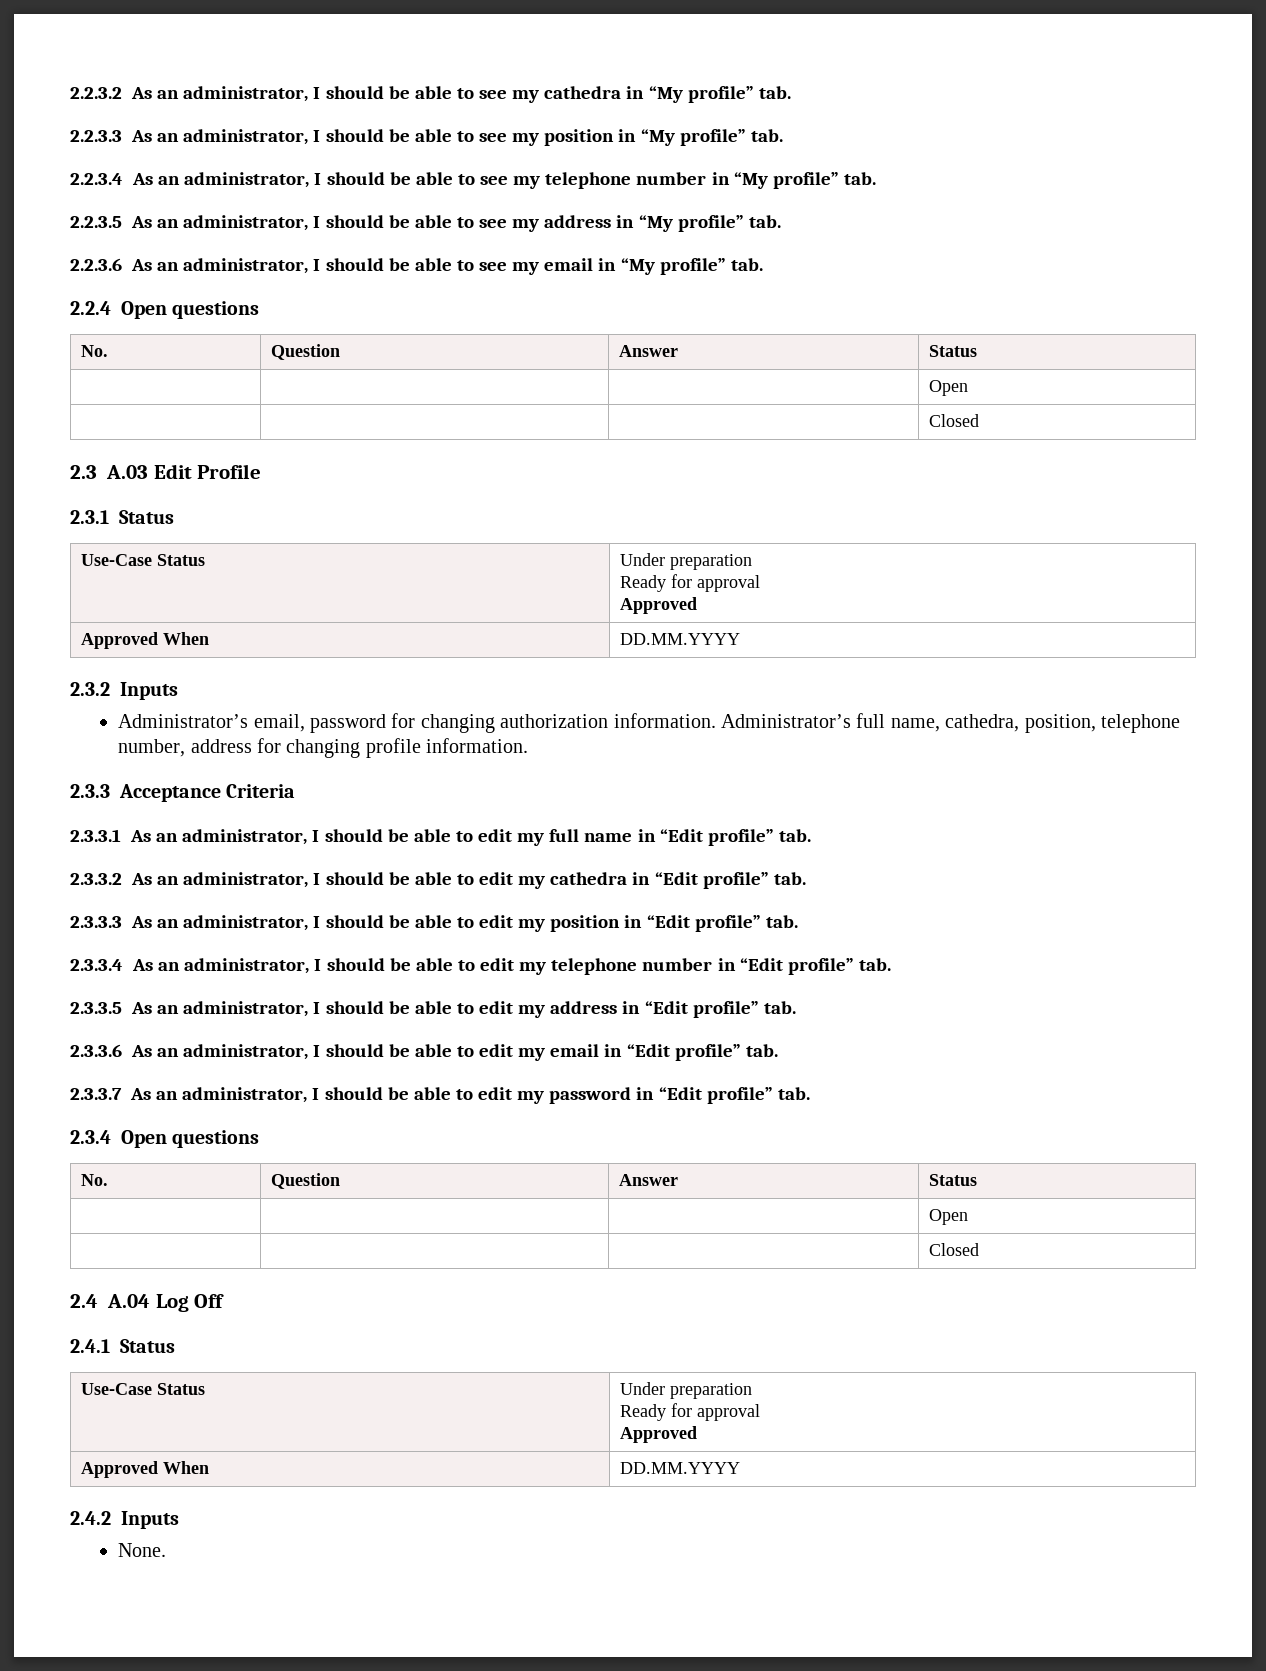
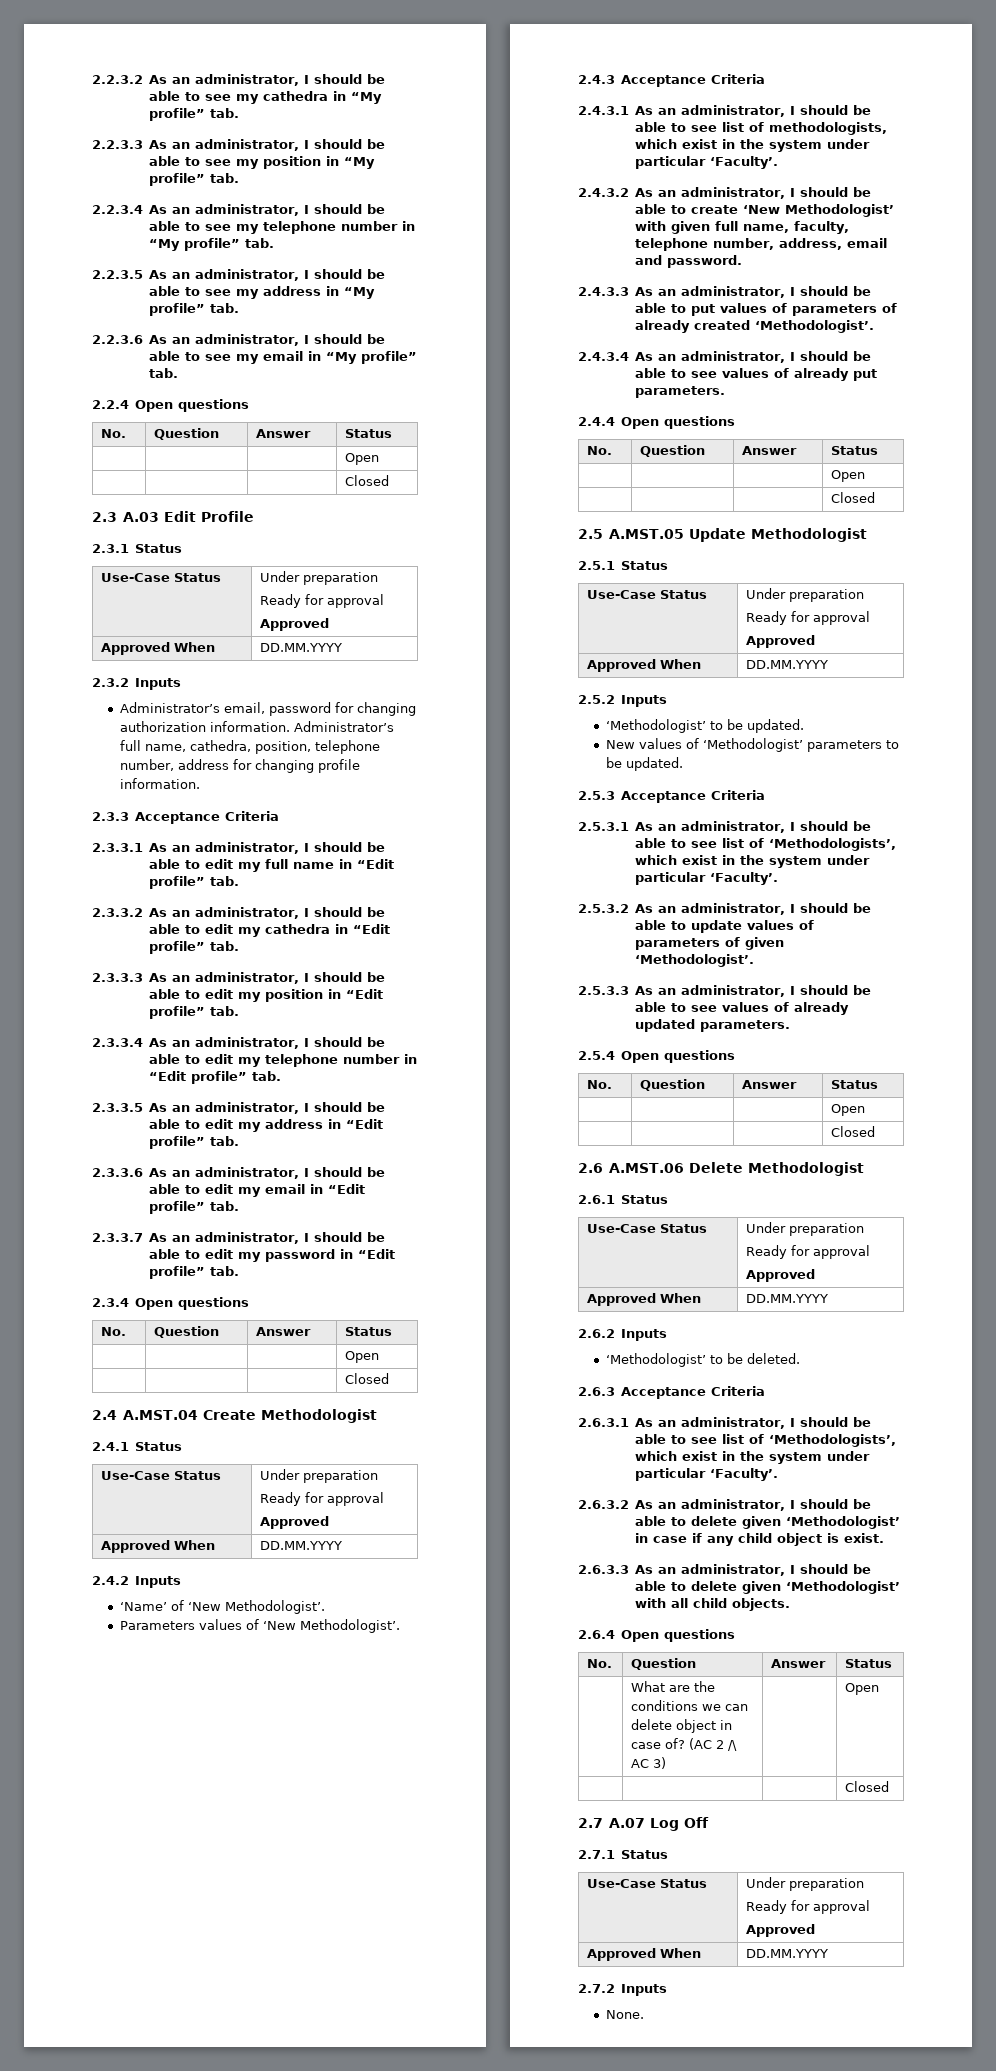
[107,1294,150,1308] A.04 -> [123,1409,378,1423] [92,1442,183,1451] [101,1471,222,1480] [260,1469,379,1483] [260,1492,385,1506] [260,1516,330,1529] [101,1540,216,1553] [260,1541,343,1550] [92,1576,182,1588] [119,1600,325,1614] [119,1619,400,1633] [578,74,766,87] [578,105,872,117] [635,122,888,135] [635,139,871,152] [635,156,779,169] [578,187,872,199] [635,204,895,217] [635,221,850,234] [635,238,888,251] [635,255,743,268] [578,286,872,298] [635,303,898,316] [635,320,875,333] [578,351,872,363] [635,368,878,381] [635,386,726,398] [578,416,736,429] [587,446,613,455] [640,445,706,457] [742,446,798,455] [831,446,879,455] [831,470,866,482] [831,492,876,503] [578,528,868,542] [578,561,669,570] [587,590,708,599] [746,588,865,602] [746,611,871,625] [746,635,816,648] [587,659,702,672] [746,660,829,669] [578,695,668,707] [605,719,804,733] [605,738,899,752] [605,757,683,771] [578,790,766,803] [578,821,872,833] [635,838,897,851] [635,855,871,868] [635,872,779,885] [578,903,872,915] [635,920,815,933] [635,937,785,950] [635,954,755,967] [578,985,872,997] [635,1002,850,1015] [635,1019,791,1032] [578,1050,736,1063] [587,1080,613,1089] [640,1079,706,1091] [742,1080,798,1089] [831,1080,879,1089] [831,1104,866,1116] [831,1126,876,1137] [578,1162,865,1176] [578,1195,669,1204] [587,1224,708,1233] [746,1222,865,1236] [746,1245,871,1259] [746,1269,816,1282] [587,1293,702,1306] [746,1294,829,1303] [578,1329,668,1341] [605,1353,800,1367] [578,1386,766,1399] [578,1417,872,1429] [635,1434,897,1447] [635,1451,871,1464] [635,1468,779,1481] [578,1499,872,1511] [635,1516,901,1529] [635,1533,885,1546] [578,1564,872,1576] [635,1581,901,1594] [635,1598,791,1611] [578,1629,736,1642] [587,1659,613,1668] [631,1658,697,1670] [771,1659,827,1668] [845,1659,893,1668] [631,1681,716,1692] [631,1700,749,1711] [631,1719,733,1733] [631,1738,738,1751] [631,1757,667,1769] [845,1683,880,1695] [845,1781,890,1792] [578,1818,646,1828] A.MST.04 Create Methodologist // 2.4.1 Status // Use-Case Status | Under preparation // Ready for approval // Approved // Approved When | DD.MM.YYYY // 2.4.2 Inputs // ‘Name’ of ‘New Methodologist’. // Parameters values of ‘New Methodologist’. // 2.4.3 Acceptance Criteria // 2.4.3.1 As an administrator, I should be able to see list of methodologists, which exist in the system under particular ‘Faculty’. // 2.4.3.2 As an administrator, I should be able to create ‘New Methodologist’ with given full name, faculty, telephone number, address, email and password. // 2.4.3.3 As an administrator, I should be able to put values of parameters of already created ‘Methodologist’. // 2.4.3.4 As an administrator, I should be able to see values of already put parameters. // 2.4.4 Open questions // No. | Question | Answer | Status // | | | Open // | | | Closed // 2.5 A.MST.05 Update Methodologist // 2.5.1 Status // Use-Case Status | Under preparation // Ready for approval // Approved // Approved When | DD.MM.YYYY // 2.5.2 Inputs // ‘Methodologist’ to be updated. // New values of ‘Methodologist’ parameters to be updated. // 2.5.3 Acceptance Criteria // 2.5.3.1 As an administrator, I should be able to see list of ‘Methodologists’, which exist in the system under particular ‘Faculty’. // 2.5.3.2 As an administrator, I should be able to update values of parameters of given ‘Methodologist’. // 2.5.3.3 As an administrator, I should be able to see values of already updated parameters. // 2.5.4 Open questions // No. | Question | Answer | Status // | | | Open // | | | Closed // 2.6 A.MST.06 Delete Methodologist // 2.6.1 Status // Use-Case Status | Under preparation // Ready for approval // Approved // Approved When | DD.MM.YYYY // 2.6.2 Inputs // ‘Methodologist’ to be deleted. // 2.6.3 Acceptance Criteria // 2.6.3.1 As an administrator, I should be able to see list of ‘Methodologists’, which exist in the system under particular ‘Faculty’. // 2.6.3.2 As an administrator, I should be able to delete given ‘Methodologist’ in case if any child object is exist. // 2.6.3.3 As an administrator, I should be able to delete given ‘Methodologist’ with all child objects. // 2.6.4 Open questions // No. | Question | Answer | Status // | What are the conditions we can delete object in case of? (AC 2 /\ AC 3) | | Open // | | | Closed // 2.7 A.07
[70,1339,110,1353] 2.4.1 -> [578,1850,615,1859] 2.7.1
[70,1511,111,1525] 2.4.2 -> [578,1984,615,1993] 2.7.2

